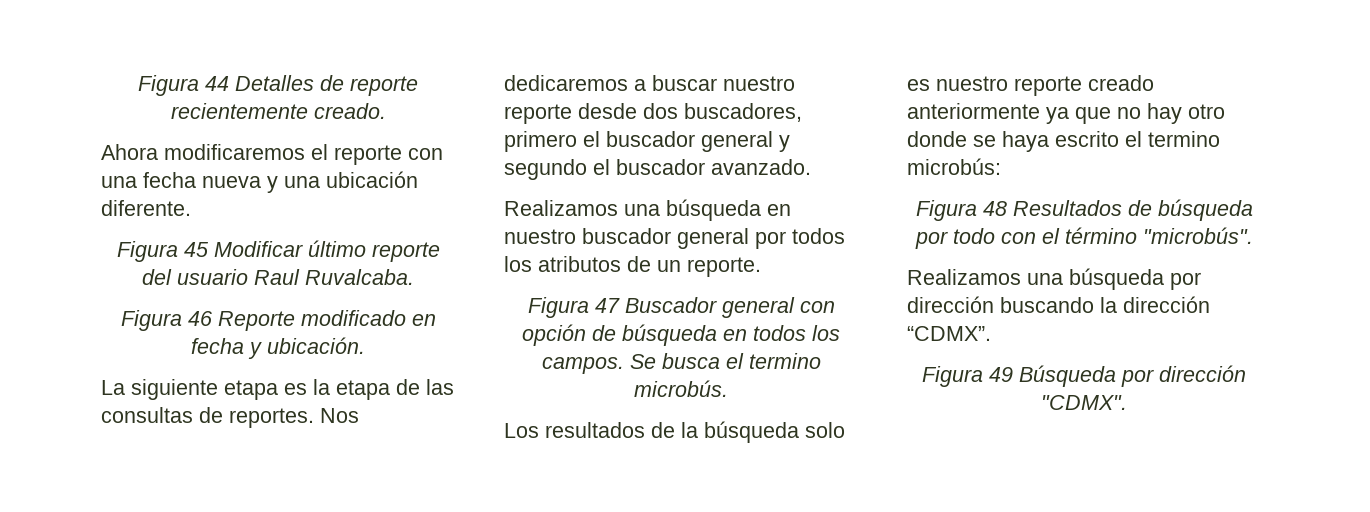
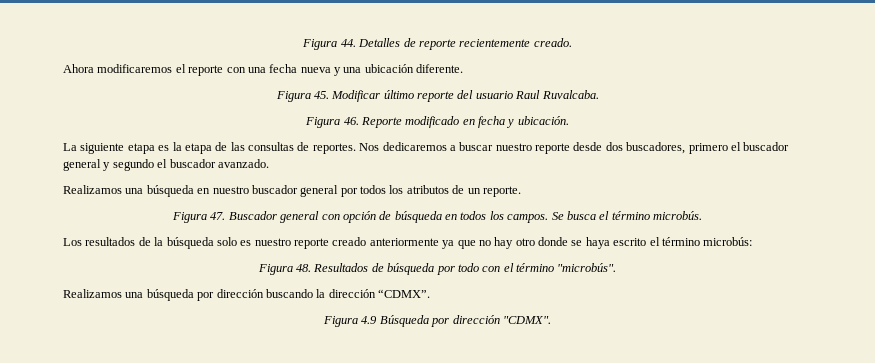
[138,75,229,96] Figura 44 -> [302,39,356,50] Figura 44.
[183,242,209,257] 45 -> [313,91,329,99] 45.
[187,311,212,326] 46 -> [343,117,359,125] 46.
[594,298,620,313] 47 -> [210,212,226,220] 47.
[748,353,821,369] termino -> [611,211,650,220] término
[1148,131,1220,147] termino -> [661,237,700,246] término
[982,201,1007,216] 48 -> [296,264,311,272] 48.
[989,367,1013,382] 49 -> [361,316,378,324] 4.9

